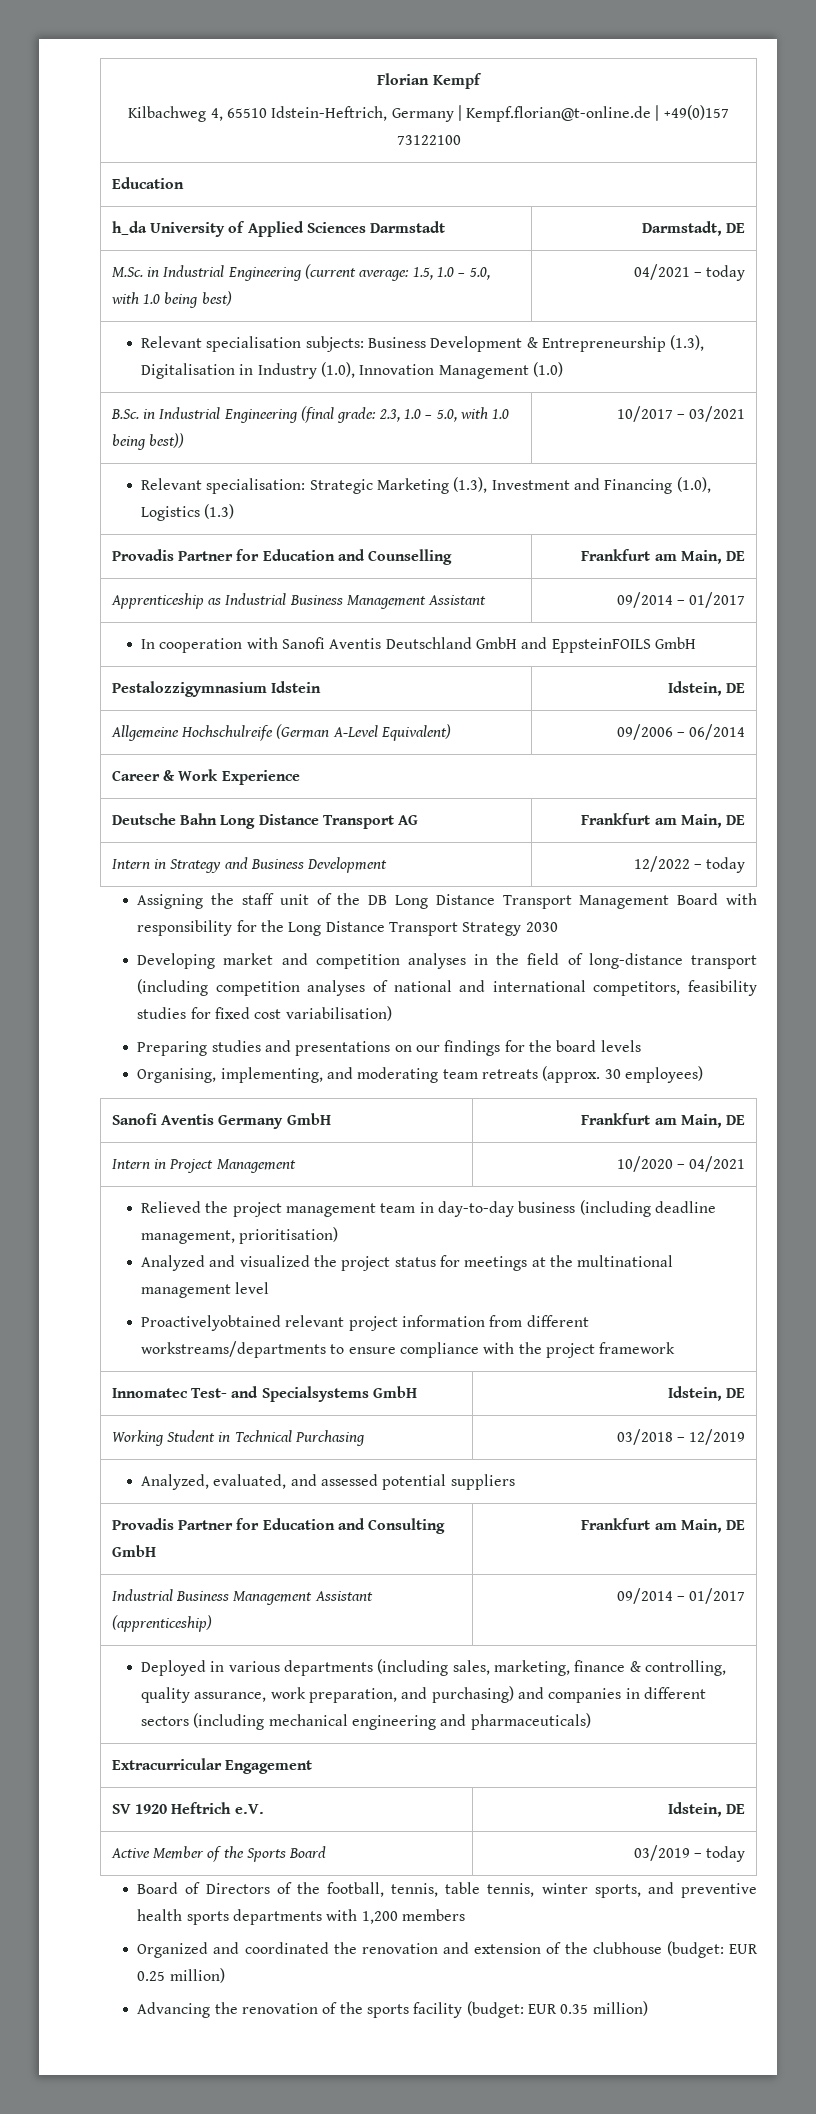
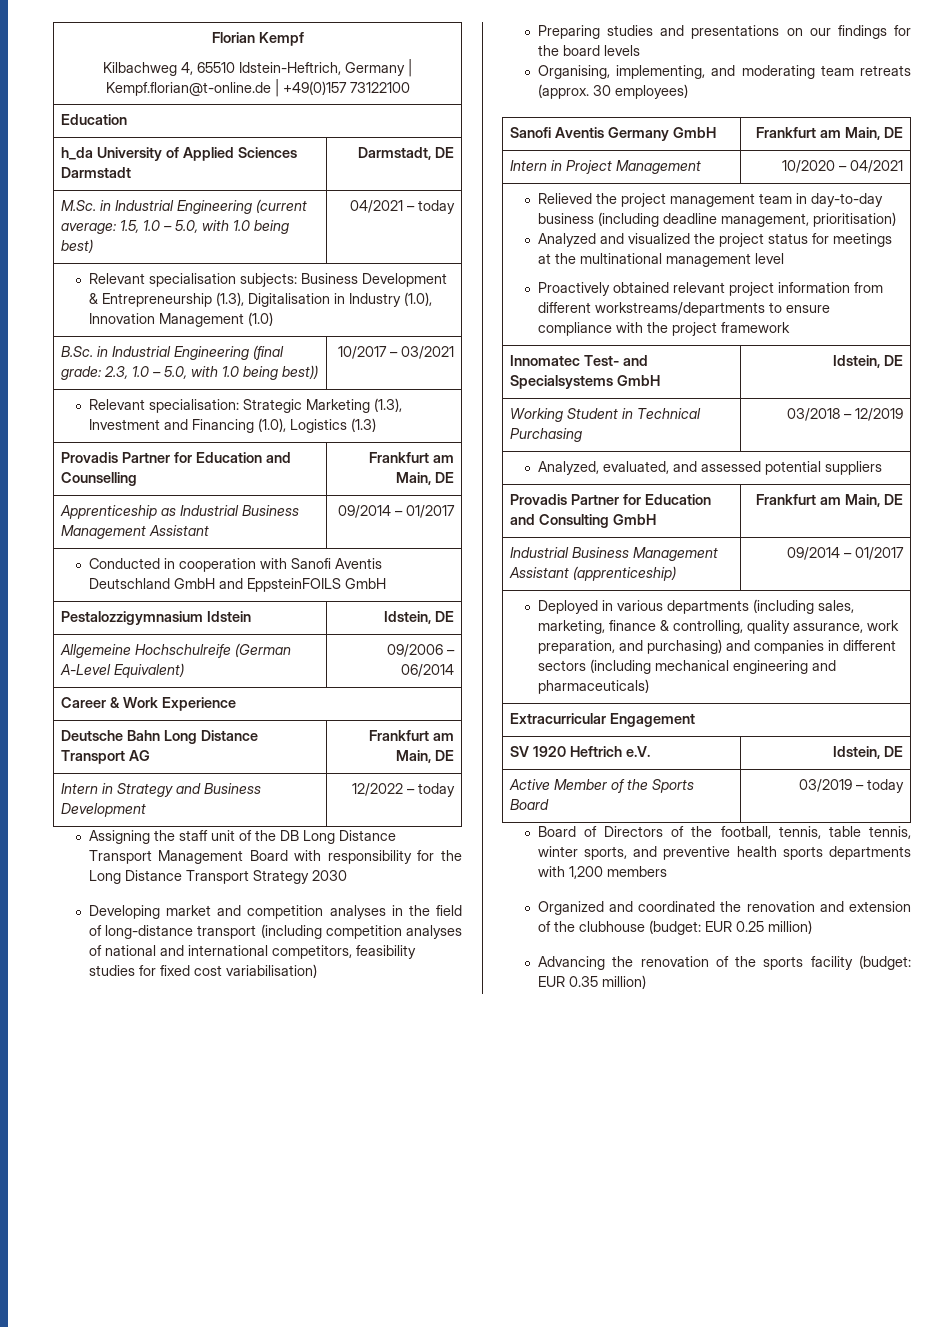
[141,639,156,649] In -> [89,558,176,569] Conducted in
[141,1315,282,1331] Proactivelyobtained -> [538,282,670,296] Proactively obtained

